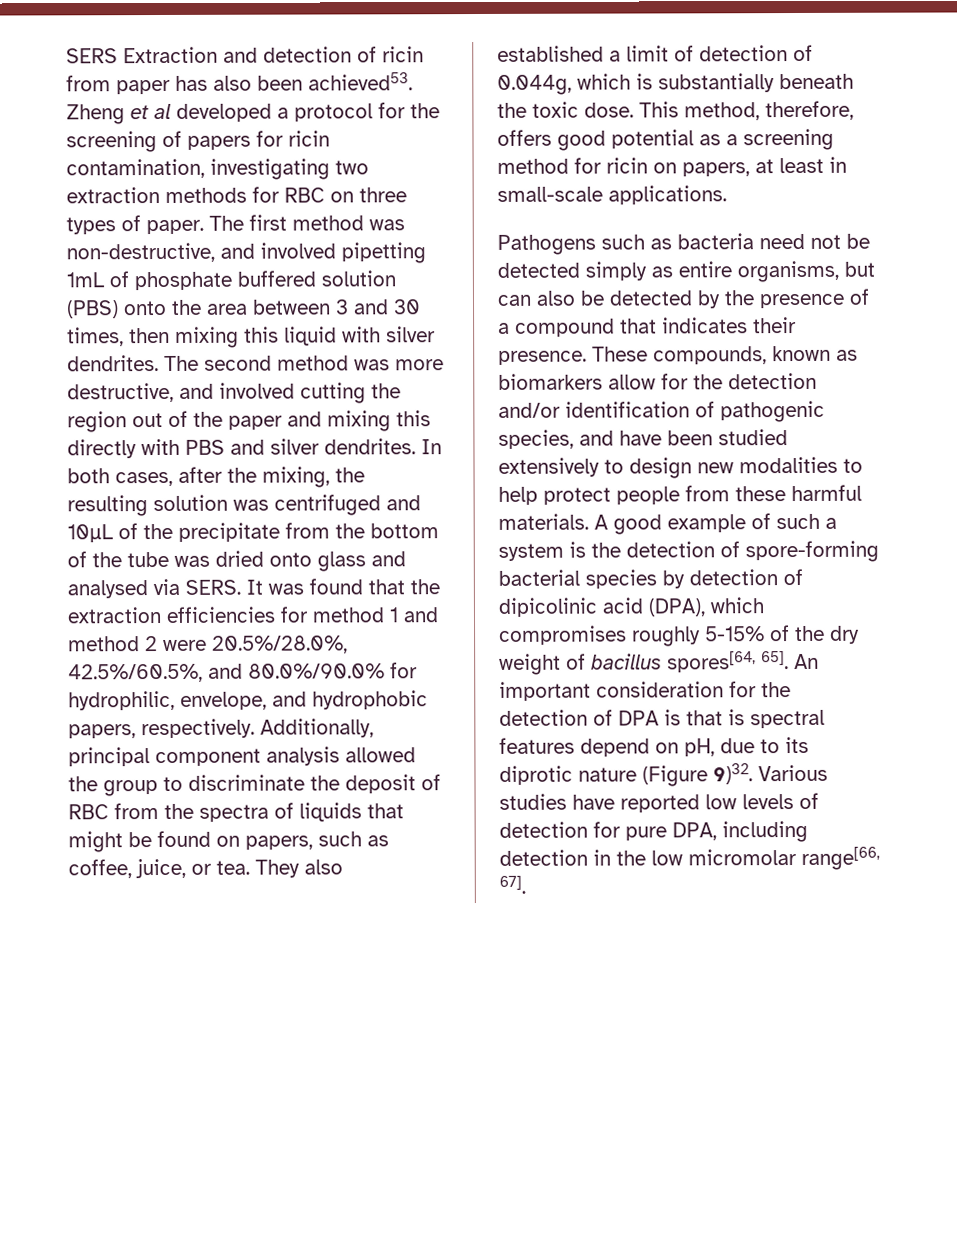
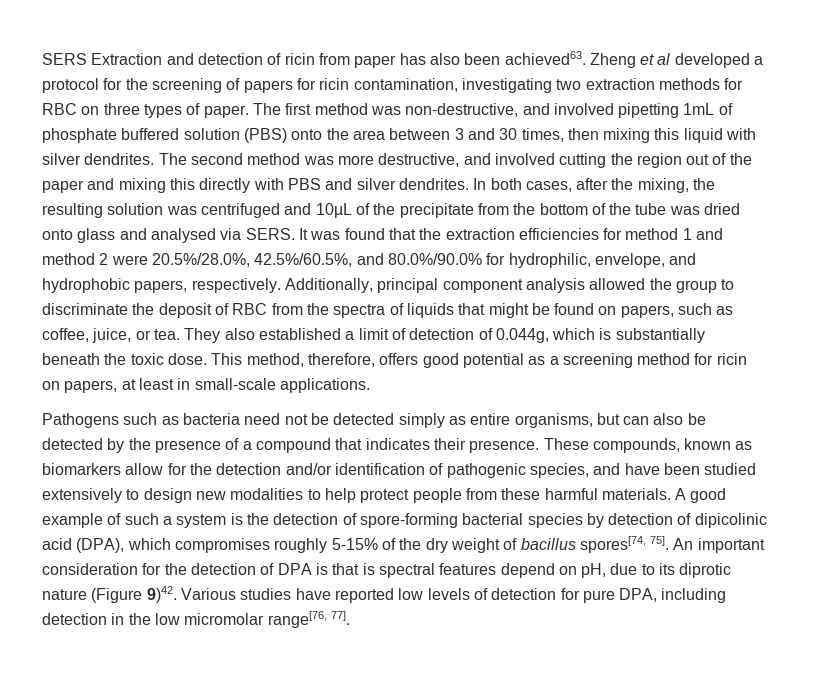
[308,72,413,91] achieved53. -> [504,51,586,65] achieved63.
[667,651,789,673] spores[64, 65]. -> [579,536,670,553] spores[74, 75].
[713,763,753,785] 9)32. -> [146,586,177,603] 9)42.
[801,846,880,870] [499,875,526,894] range[66, 67]. -> [267,611,350,628] range[76, 77].

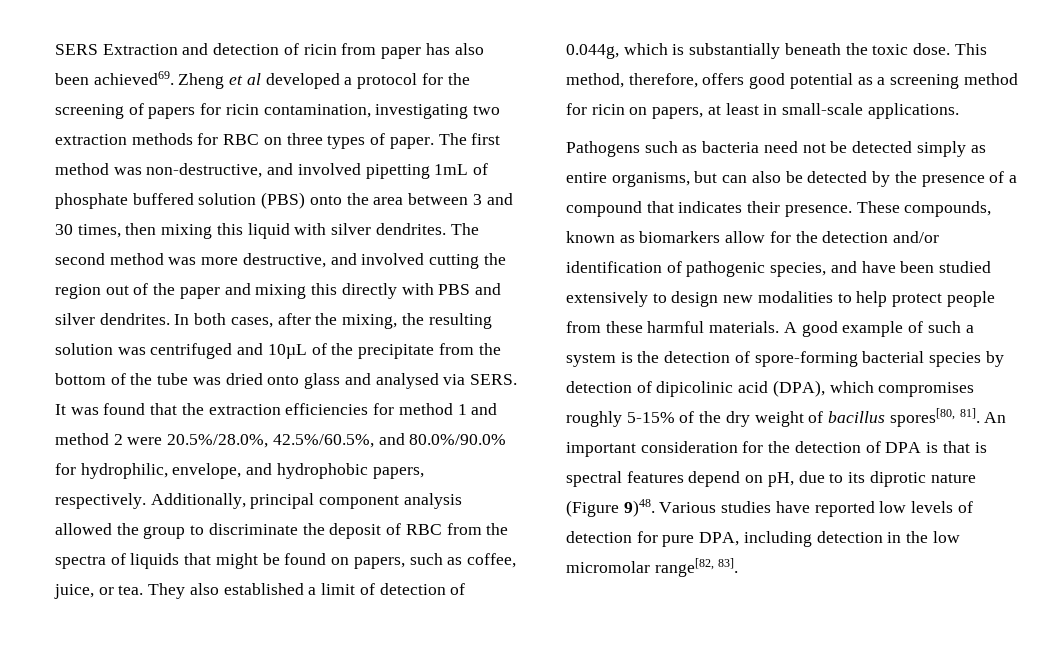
[504,51,586,65] achieved63. -> [93,71,174,85] achieved69.
[579,536,670,553] spores[74, 75]. -> [889,408,980,427] spores[80, 81].
[146,586,177,603] 9)42. -> [623,499,655,517] 9)48.
[267,611,350,628] range[76, 77]. -> [654,558,739,577] range[82, 83].

